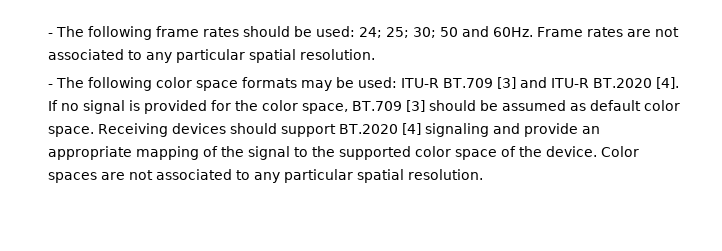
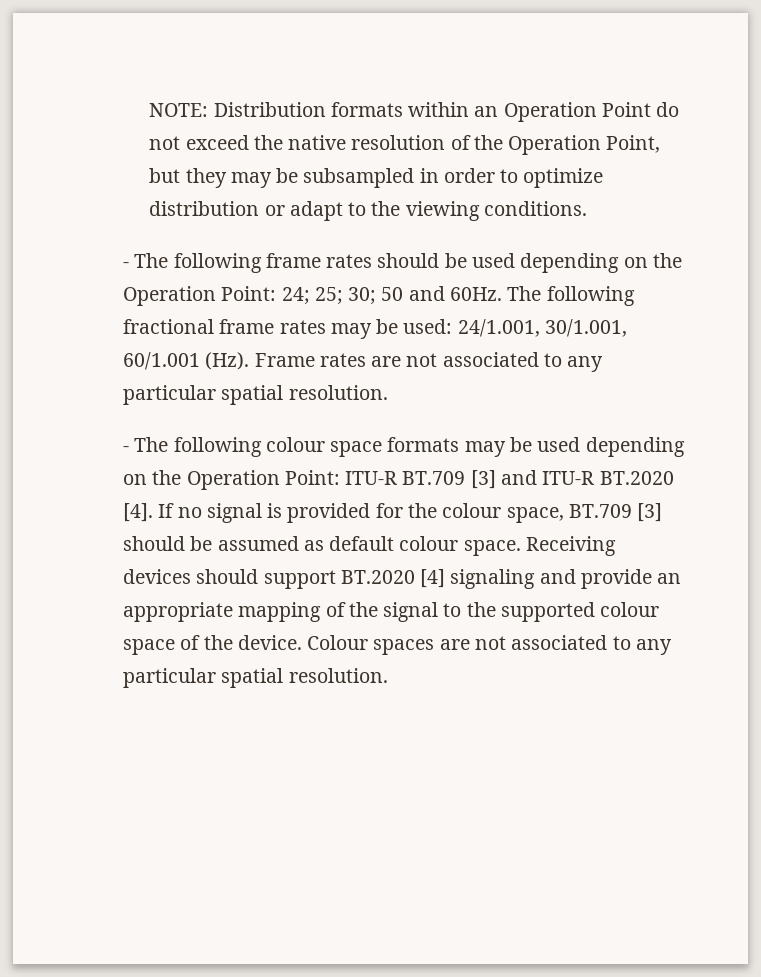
(47, 35) none -> [149,102,680,122] [149,135,661,155] [149,168,604,188] [149,201,587,221] NOTE: Distribution formats within an Operation Point do not exceed the native resolution of the Operation Point, but they may be subsampled in order to optimize distribution or adapt to the viewing conditions. //
[315,26,355,37] used: -> [472,253,682,273] [123,286,277,306] used depending on the Operation Point:
(533, 32) none -> [507,286,635,306] [123,319,628,339] [123,352,250,370] The following fractional frame rates may be used: 24/1.001, 30/1.001, 60/1.001 (Hz).
[155,77,192,88] color -> [265,437,325,452] colour
[357,77,397,88] used: -> [537,437,685,457] [123,470,340,490] used depending on the Operation Point:
[261,100,298,111] color -> [442,503,502,518] colour
[643,100,680,111] color -> [399,536,459,551] colour
[414,146,451,157] color -> [600,602,660,617] colour
[600,146,639,157] Color -> [307,635,369,650] Colour

